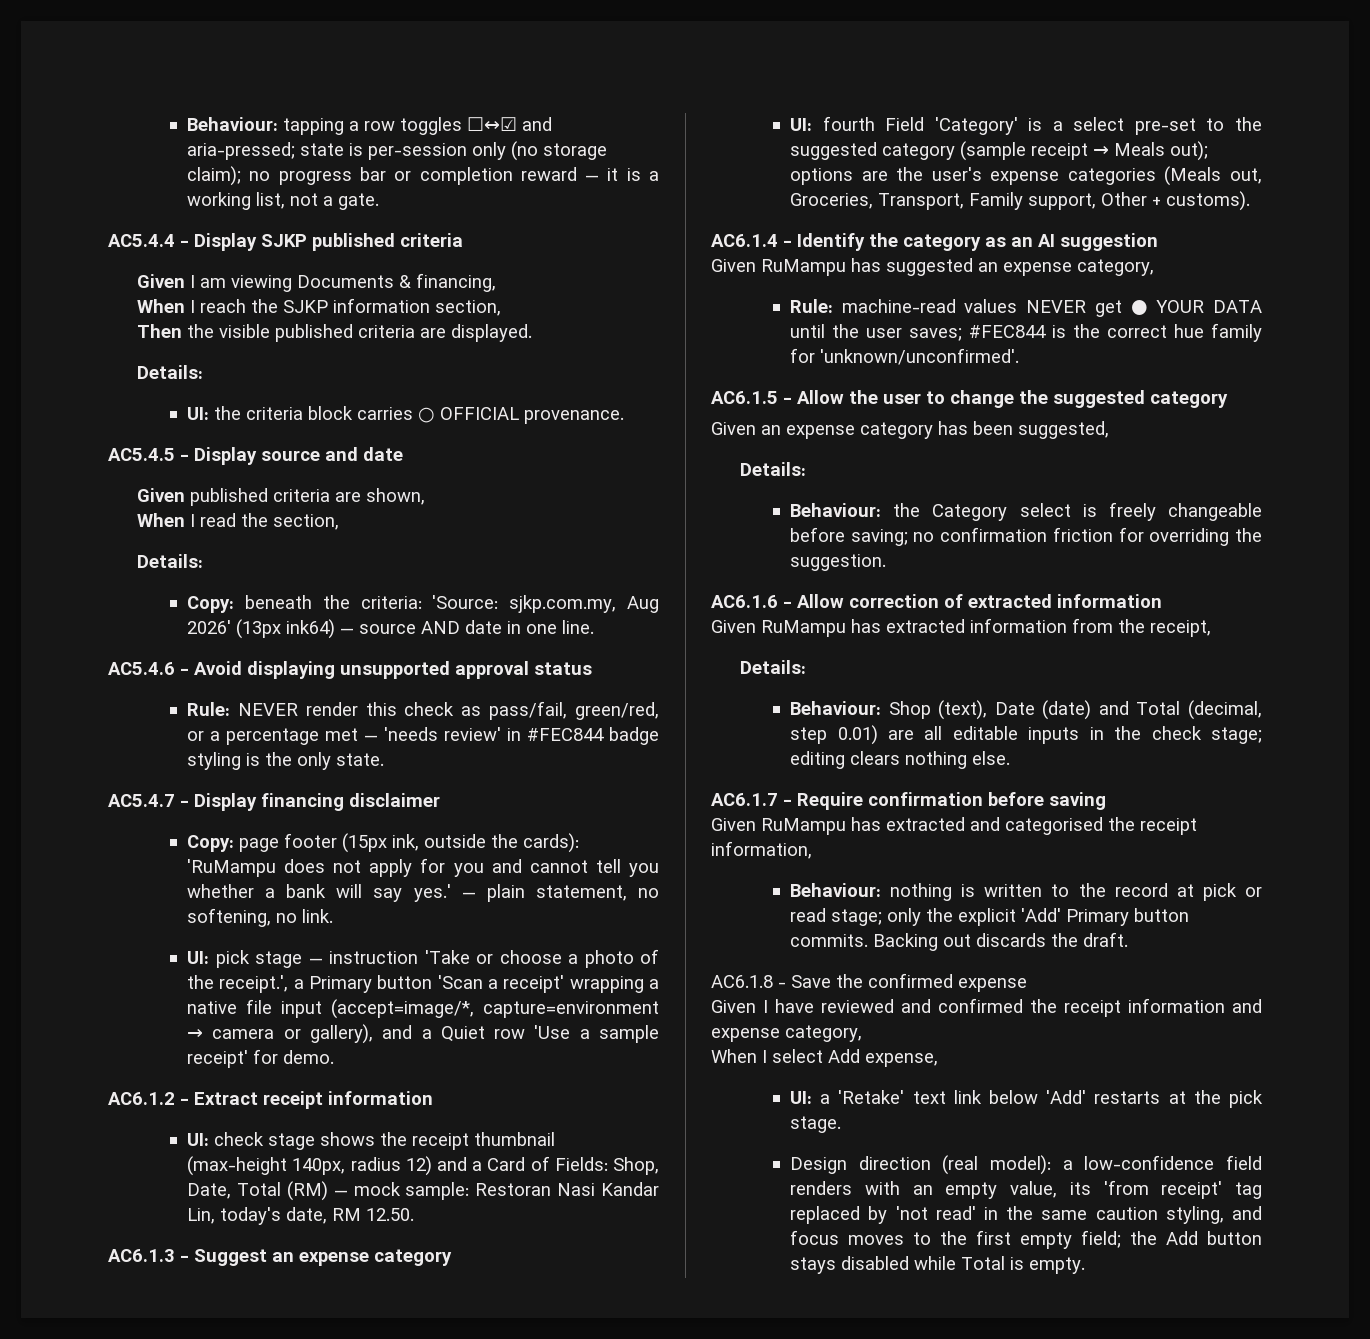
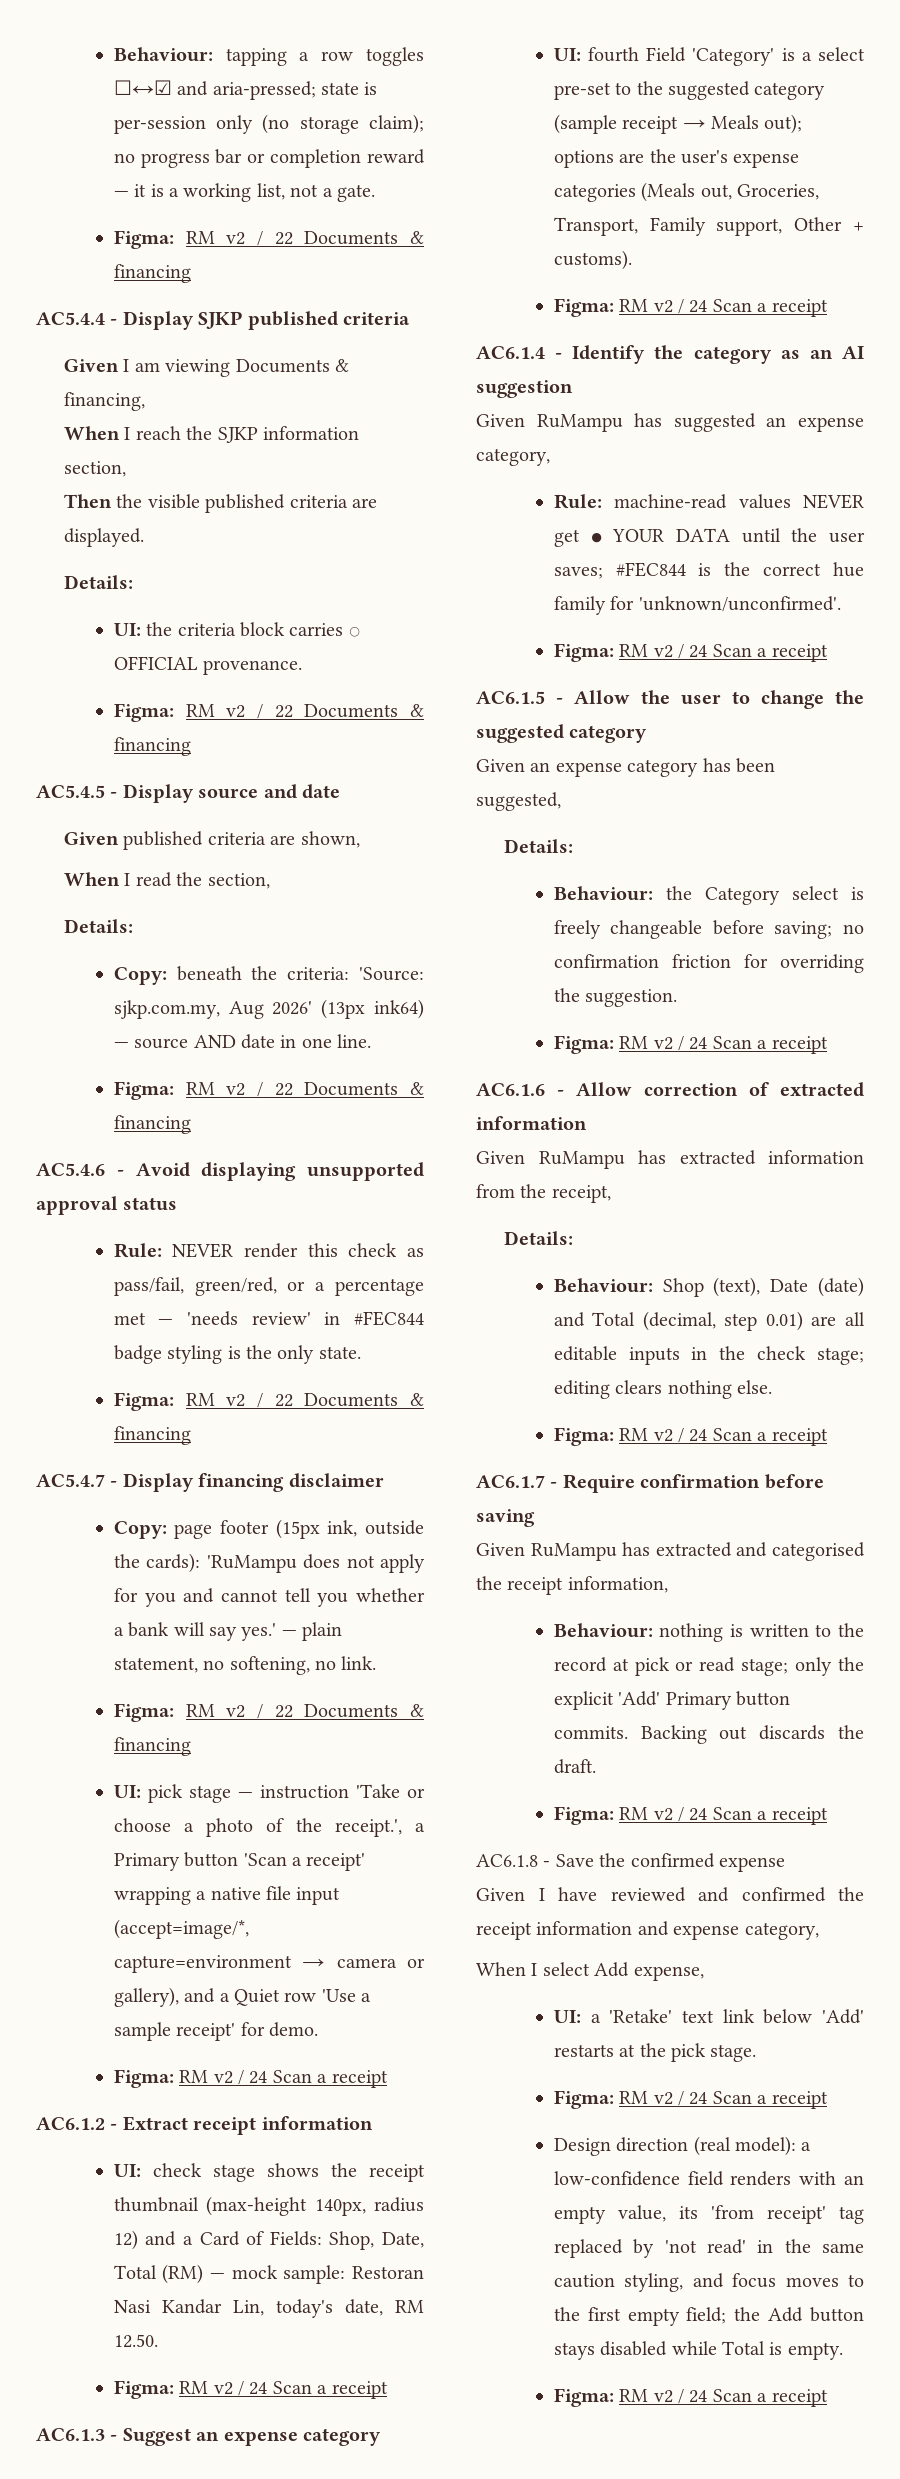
(380, 201) none -> [113,230,425,249] [113,264,191,283] // Figma: RM v2 / 22 Documents & financing
(625, 417) none -> [113,703,425,722] [113,737,191,756] // Figma: RM v2 / 22 Documents & financing
(595, 627) none -> [113,1081,425,1100] [113,1115,191,1134] // Figma: RM v2 / 22 Documents & financing
(385, 759) none -> [113,1392,425,1411] [113,1426,191,1445] // Figma: RM v2 / 22 Documents & financing
(334, 916) none -> [113,1703,425,1722] [113,1737,191,1756] // Figma: RM v2 / 22 Documents & financing
(335, 1057) none -> [113,2069,388,2088] // Figma: RM v2 / 24 Scan a receipt
(415, 1214) none -> [113,2380,388,2399] // Figma: RM v2 / 24 Scan a receipt
(1251, 201) none -> [553,298,828,317] // Figma: RM v2 / 24 Scan a receipt
(1020, 356) none -> [553,643,828,662] // Figma: RM v2 / 24 Scan a receipt
(887, 562) none -> [553,1035,828,1054] // Figma: RM v2 / 24 Scan a receipt
(1011, 758) none -> [553,1427,828,1446] // Figma: RM v2 / 24 Scan a receipt
(1129, 939) none -> [553,1806,828,1825] // Figma: RM v2 / 24 Scan a receipt
(842, 1124) none -> [553,2090,828,2109] // Figma: RM v2 / 24 Scan a receipt
(1086, 1265) none -> [553,2388,828,2407] // Figma: RM v2 / 24 Scan a receipt

